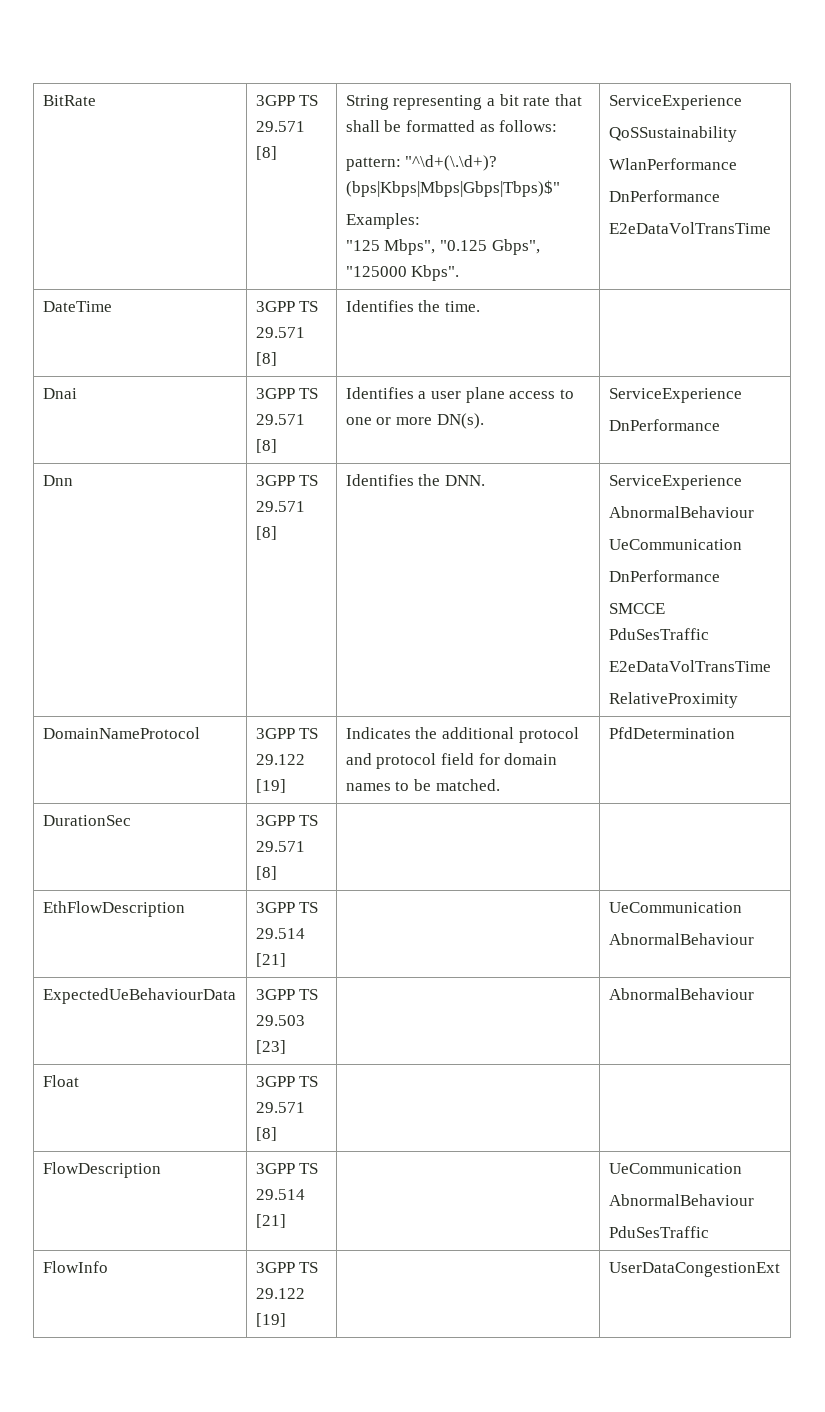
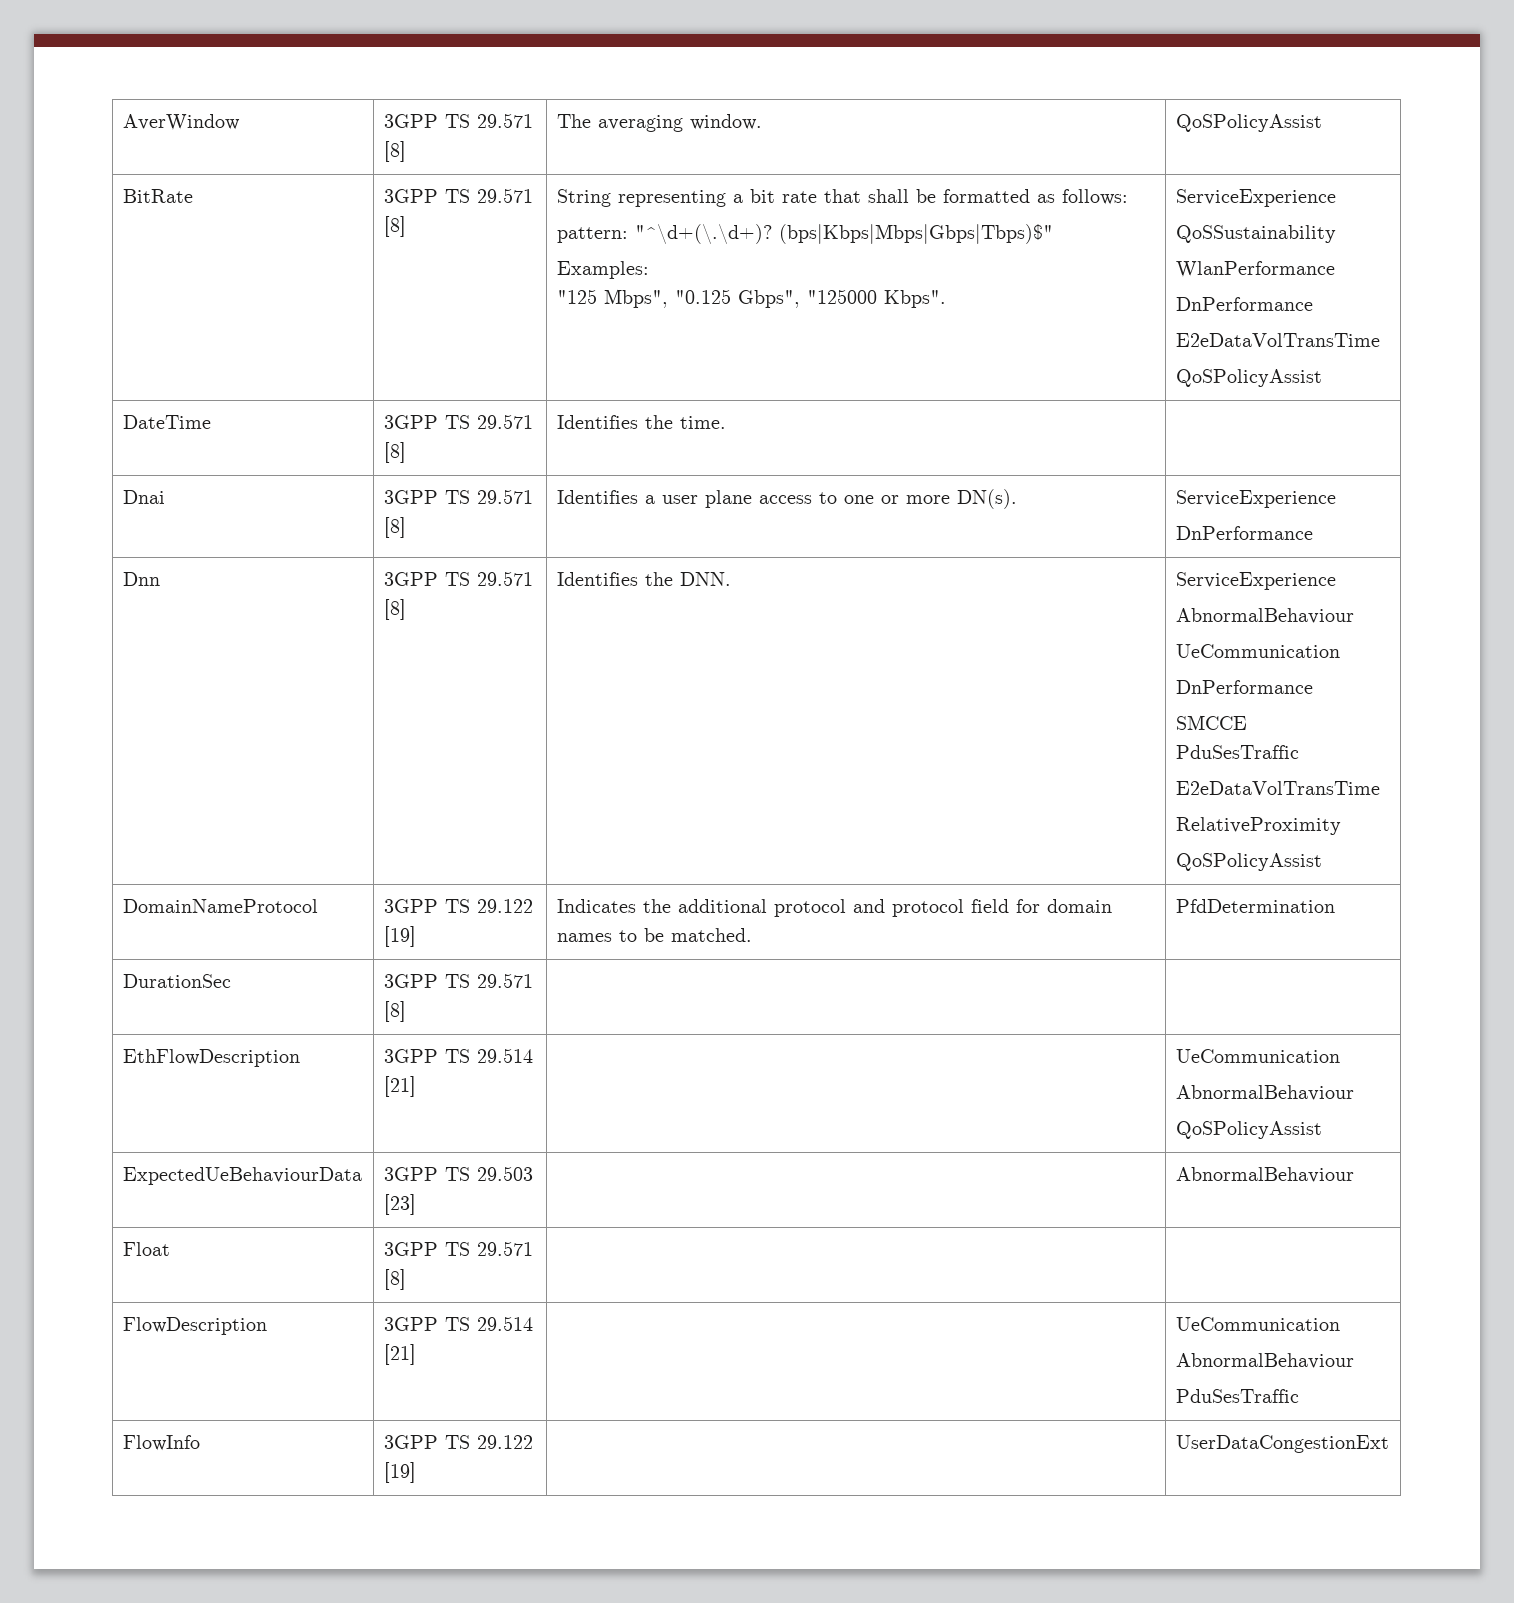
(42, 100) none -> [122,114,240,131] [383,113,533,128] [383,141,406,162] [556,114,762,132] [1175,114,1322,132] AverWindow | 3GPP TS 29.571 [8] | The averaging window. | QoSPolicyAssist //
(771, 228) none -> [1175,369,1322,387] // QoSPolicyAssist
(738, 700) none -> [1175,853,1322,871] // QoSPolicyAssist
(754, 939) none -> [1175,1121,1322,1139] // QoSPolicyAssist

